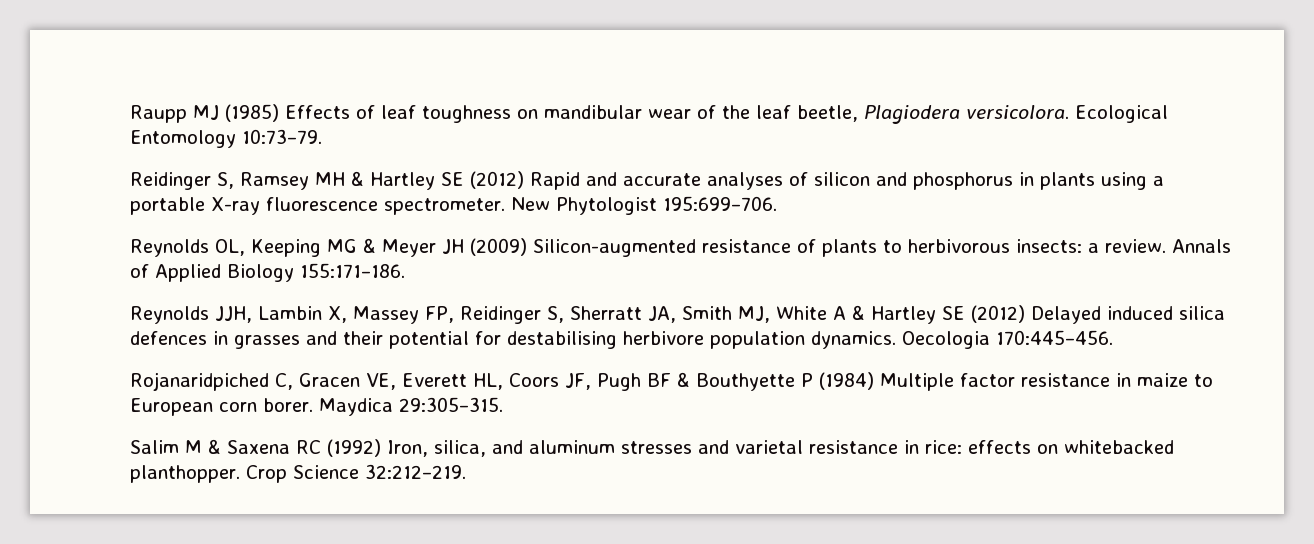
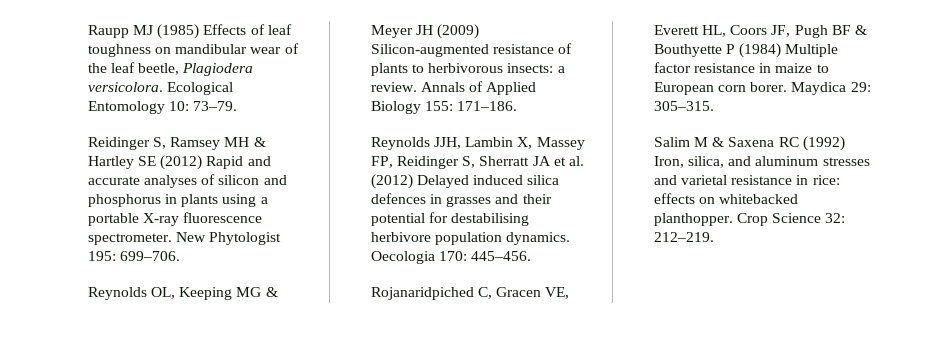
[242,129,323,144] 10:73–79. -> [168,101,238,111] 10: 73–79.
[663,196,778,211] 195:699–706. -> [87,251,180,261] 195: 699–706.
[300,263,406,278] 155:171–186. -> [424,101,518,111] 155: 171–186.
[648,305,966,324] JA, Smith MJ, White A & Hartley SE -> [532,156,584,166] JA et al.
[996,330,1114,345] 170:445–456. -> [438,251,532,261] 170: 445–456.
[399,397,504,412] 29:305–315. -> [850,82,871,92] [653,101,714,111] 29: 305–315.
[365,464,467,479] 32:212–219. -> [825,213,846,223] [653,232,714,242] 32: 212–219.

